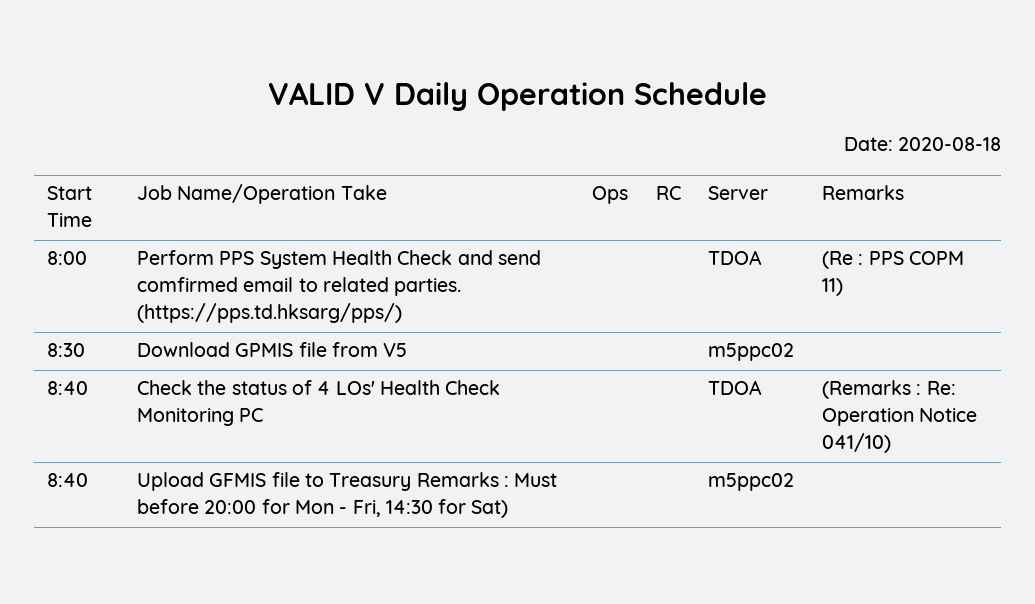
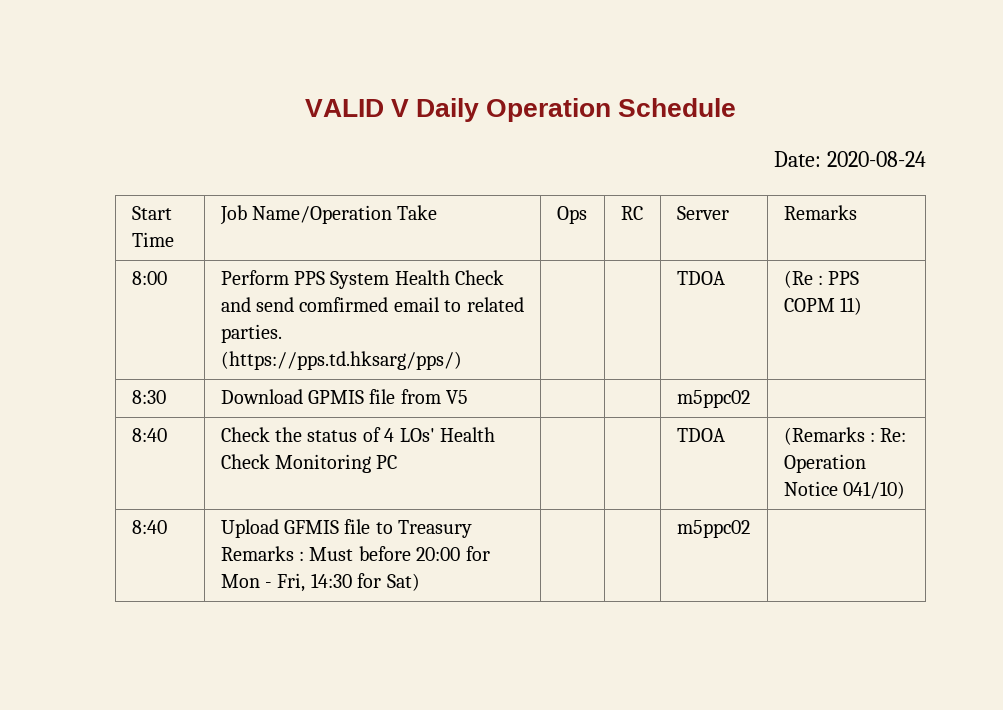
[898,137,1001,151] 2020-08-18 -> [827,151,926,167] 2020-08-24

